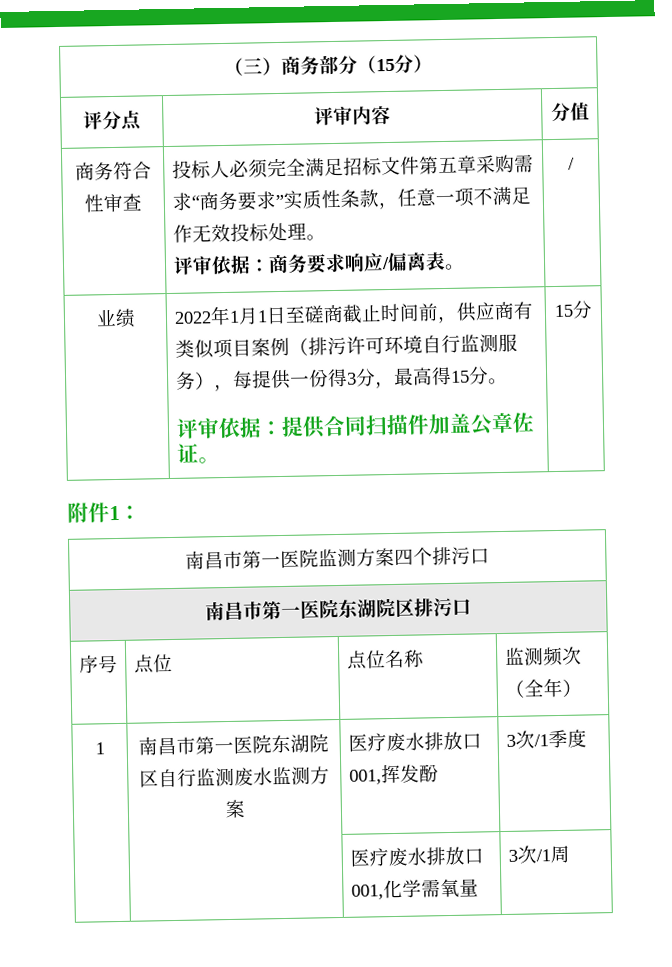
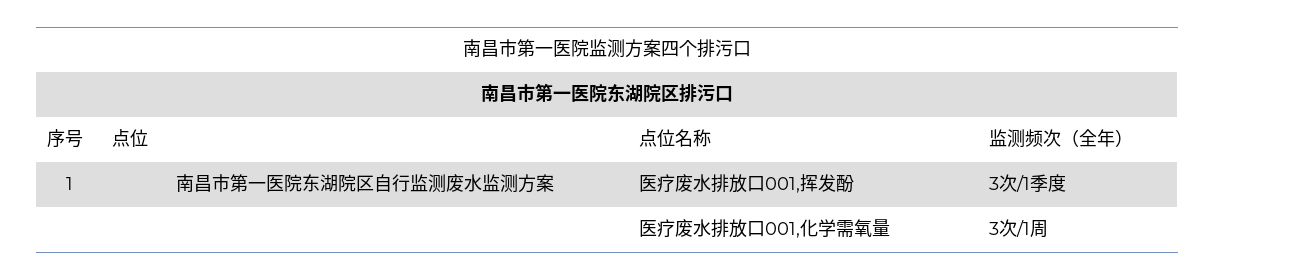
[224,54,433,76] [83,110,142,131] [314,105,391,126] [550,102,590,123] [74,161,152,181] [84,193,143,213] [171,154,534,179] [171,186,531,211] [172,222,326,243] [172,251,465,275] [568,157,575,170] [95,308,136,328] [173,301,534,326] [174,333,518,359] [174,366,508,392] [175,412,535,439] [176,443,220,464] [554,300,593,319] [67,502,141,523] （三）商务部分（15分） // 评分点 | 评审内容 | 分值 // 商务符合性审查 | 投标人必须完全满足招标文件第五章采购需求“商务要求”实质性条款，任意一项不满足作无效投标处理。 // 评审依据：商务要求响应/偏离表。 | / // 业绩 | 2022年1月1日至磋商截止时间前，供应商有类似项目案例（排污许可环境自行监测服务），每提供一份得3分，最高得15分。 // 评审依据：提供合同扫描件加盖公章佐证。 | 15分 // 附件1： // -> (463, 48) none

